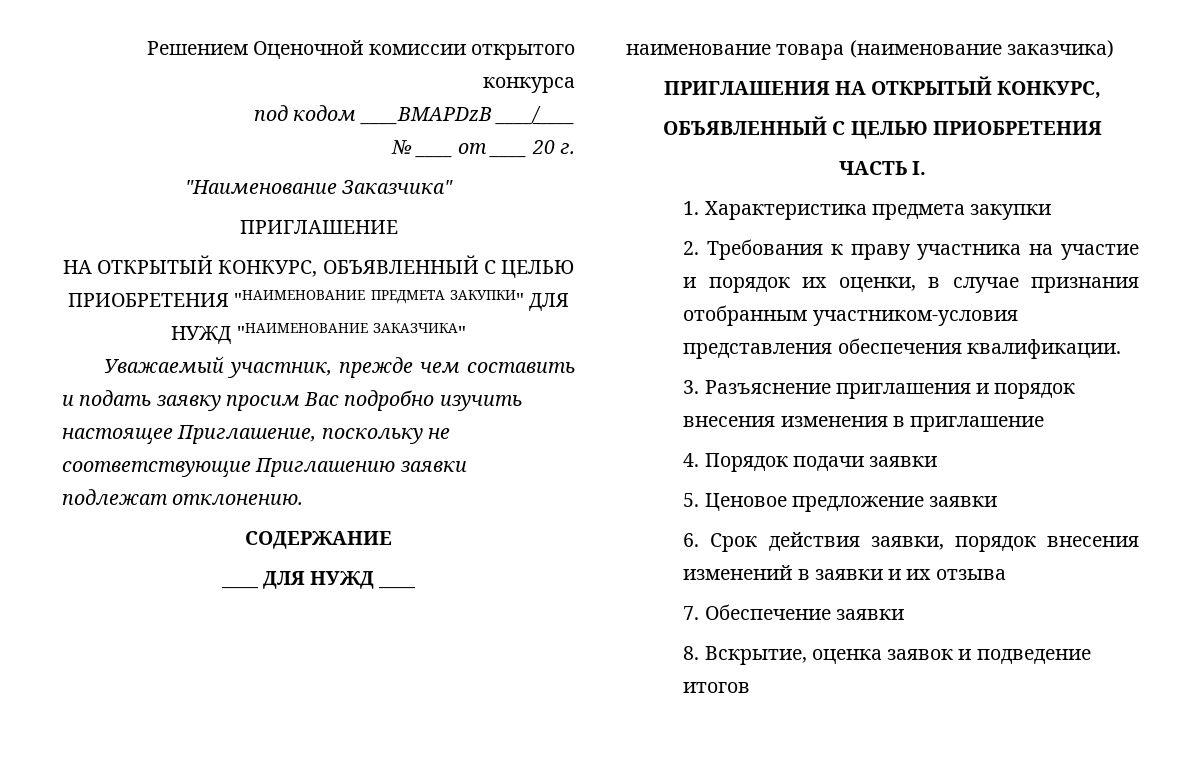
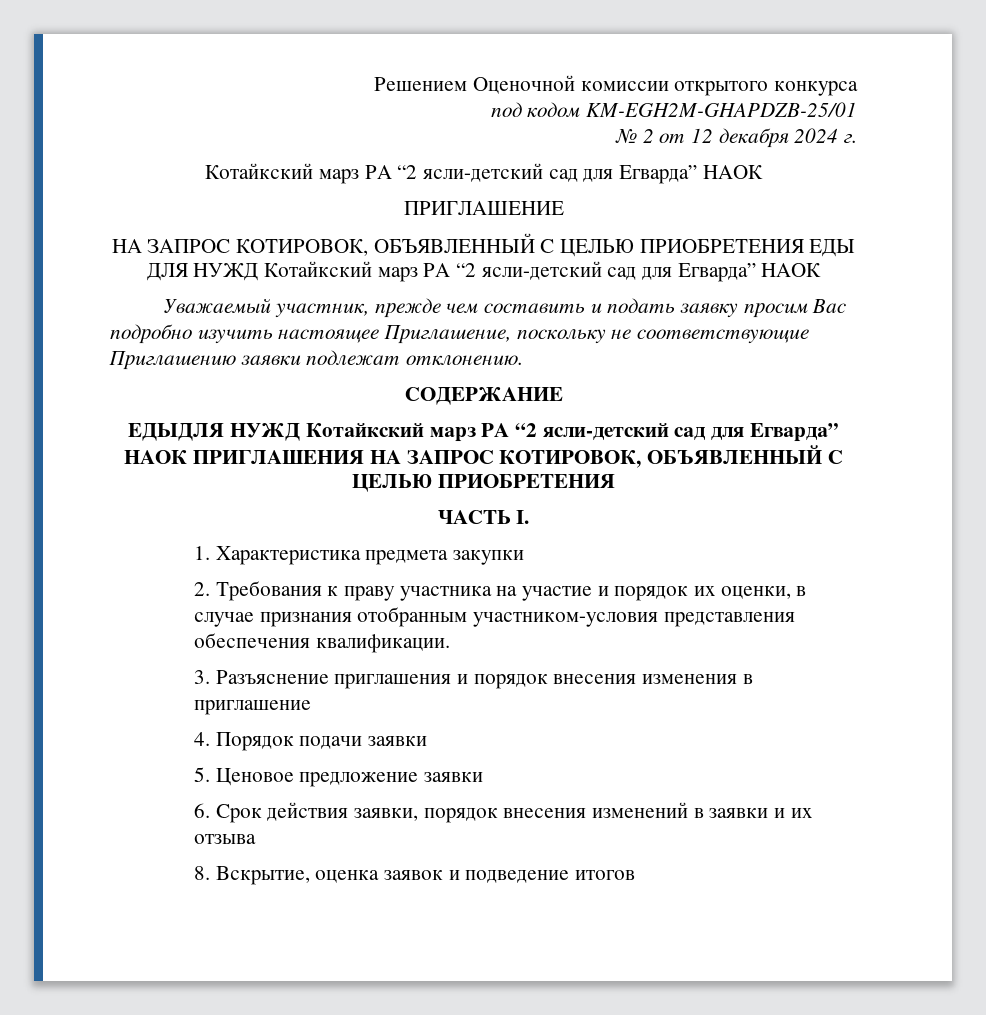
[359,106,575,125] ____BMAPDzB ____/____ -> [586,102,857,117] KM-EGH2M-GHAPDZB-25/01
[414,154,453,158] [458,143,488,154] [489,154,528,158] [531,140,575,154] [184,180,454,194] ____ от ____ 20 г. // "Наименование Заказчика" -> [642,128,857,148] [205,163,763,184] 2 от 12 декабря 2024 г. // Котайкский марз РА “2 ясли-детский сад для Егварда” НАОК
[97,255,575,278] [67,290,570,311] [171,323,466,344] ОТКРЫТЫЙ КОНКУРС, ОБЪЯВЛЕННЫЙ С ЦЕЛЬЮ ПРИОБРЕТЕНИЯ "НАИМЕНОВАНИЕ ПРЕДМЕТА ЗАКУПКИ" ДЛЯ НУЖД "НАИМЕНОВАНИЕ ЗАКАЗЧИКА" -> [147,233,856,257] [146,261,822,282] ЗАПРОС КОТИРОВОК, ОБЪЯВЛЕННЫЙ С ЦЕЛЬЮ ПРИОБРЕТЕНИЯ ЕДЫ ДЛЯ НУЖД Котайкский марз РА “2 ясли-детский сад для Егварда” НАОК
[220,571,417,589] [626,40,1114,60] [663,76,1102,99] ____ ДЛЯ НУЖД ____ // наименование товара (наименование заказчика) // ПРИГЛАШЕНИЯ НА ОТКРЫТЫЙ КОНКУРС, // -> [128,423,839,442] [124,450,642,468] ЕДЫДЛЯ НУЖД Котайкский марз РА “2 ясли-детский сад для Егварда” НАОК ПРИГЛАШЕНИЯ НА ЗАПРОС КОТИРОВОК,
[683,604,904,620] // 7. Обеспечение заявки -> (256, 839) none

